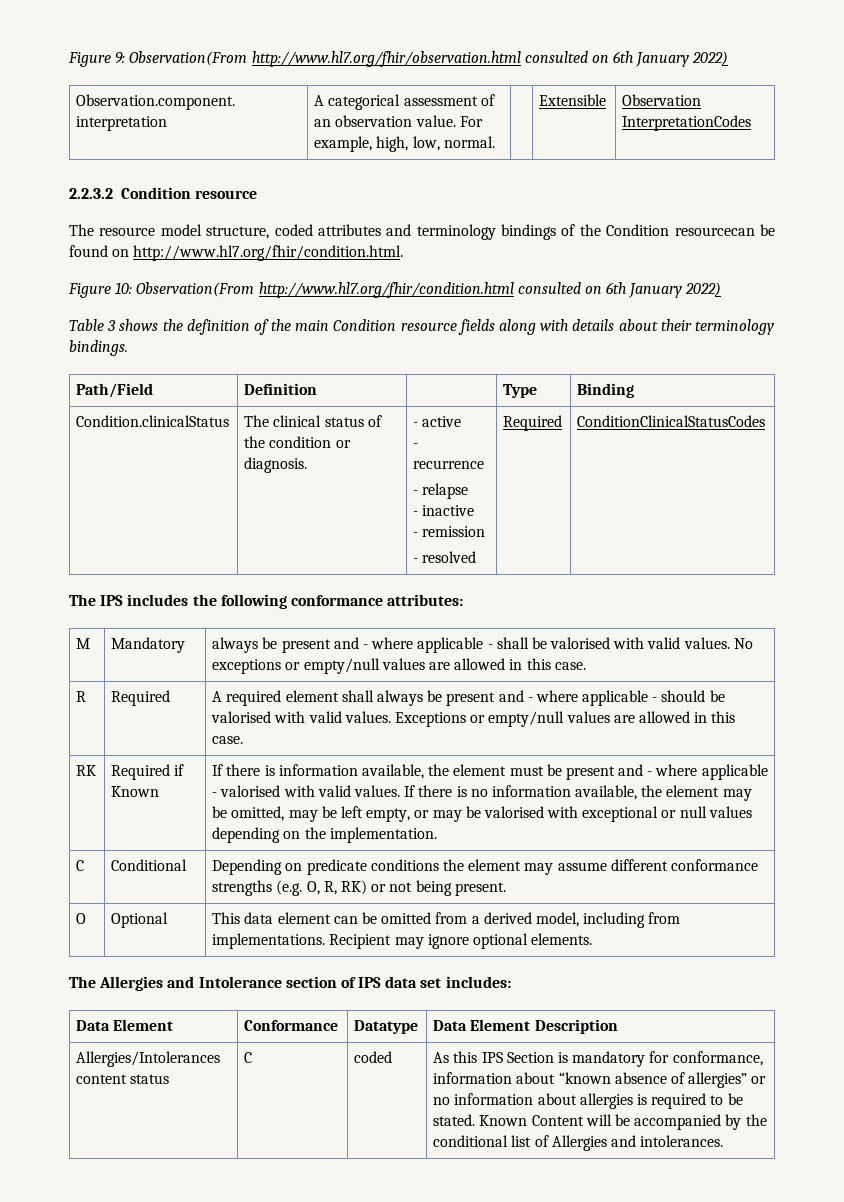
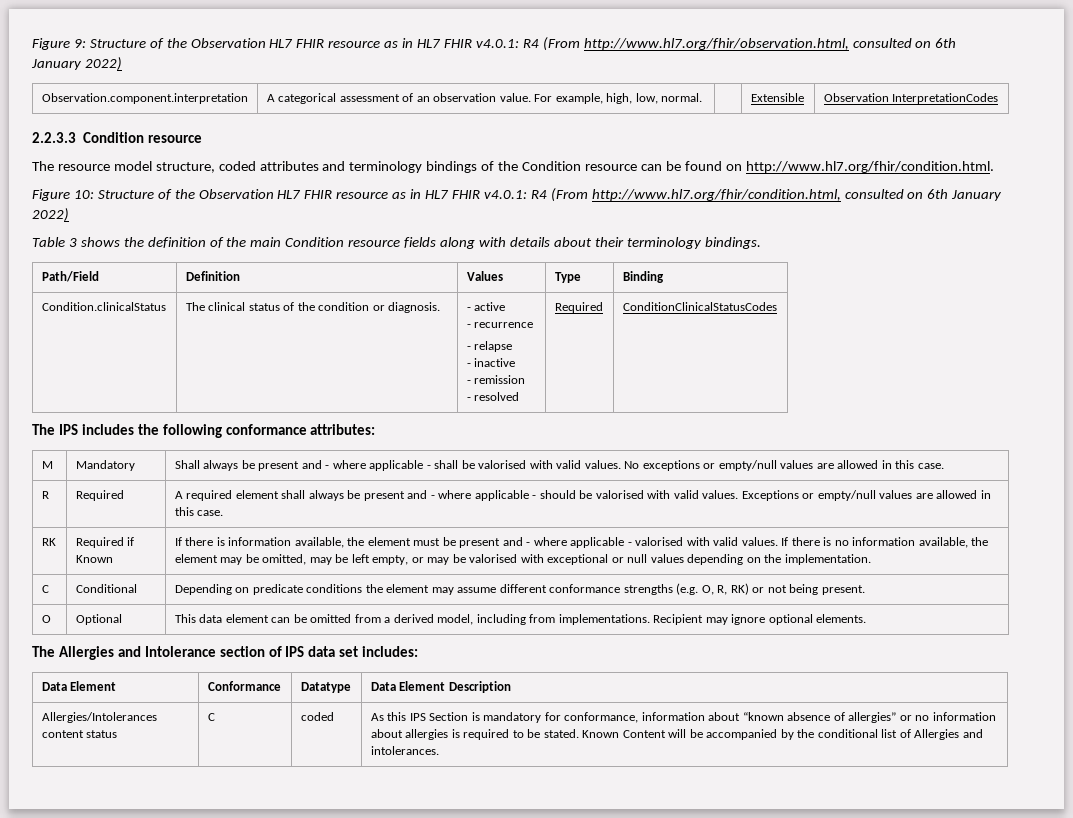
[129,51,521,67] Observation(From http://www.hl7.org/fhir/observation.html -> [89,37,849,51] Structure of the Observation HL7 FHIR resource as in HL7 FHIR v4.0.1: R4 (From http://www.hl7.org/fhir/observation.html,
[69,188,113,199] 2.2.3.2 -> [32,132,76,143] 2.2.3.3
[674,227,755,236] resourcecan -> [584,164,662,171] resource can
[136,282,514,298] Observation(From http://www.hl7.org/fhir/condition.html -> [97,188,841,202] Structure of the Observation HL7 FHIR resource as in HL7 FHIR v4.0.1: R4 (From http://www.hl7.org/fhir/condition.html,
(318, 389) none -> [466,271,503,281] Values
(186, 645) none -> [174,460,200,469] Shall

